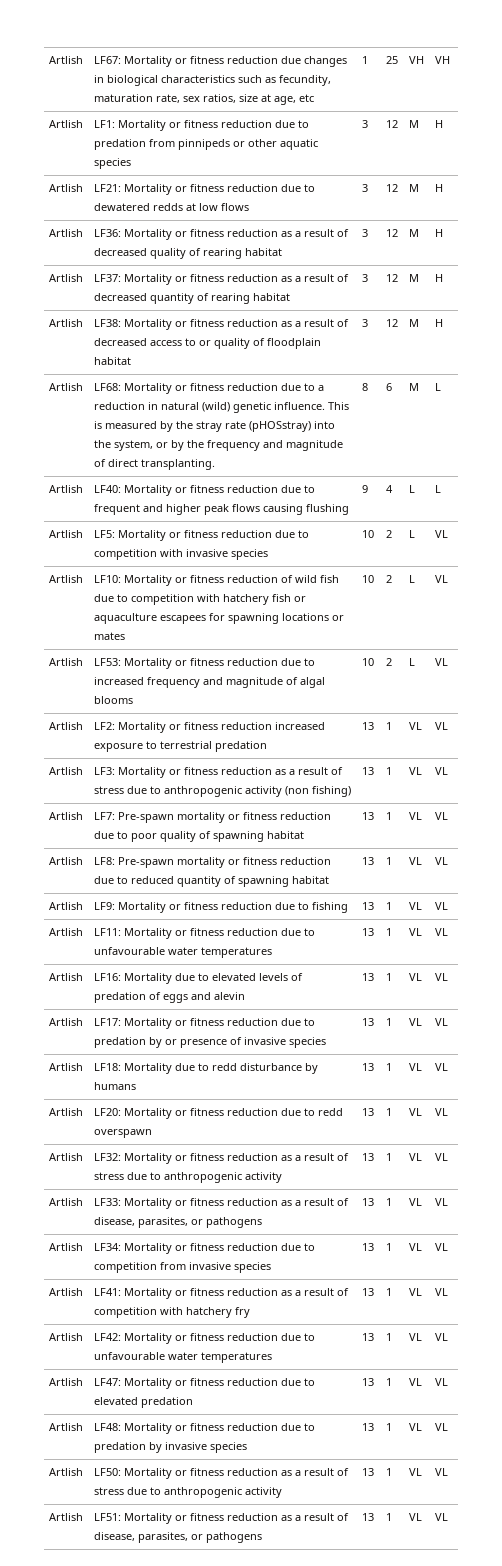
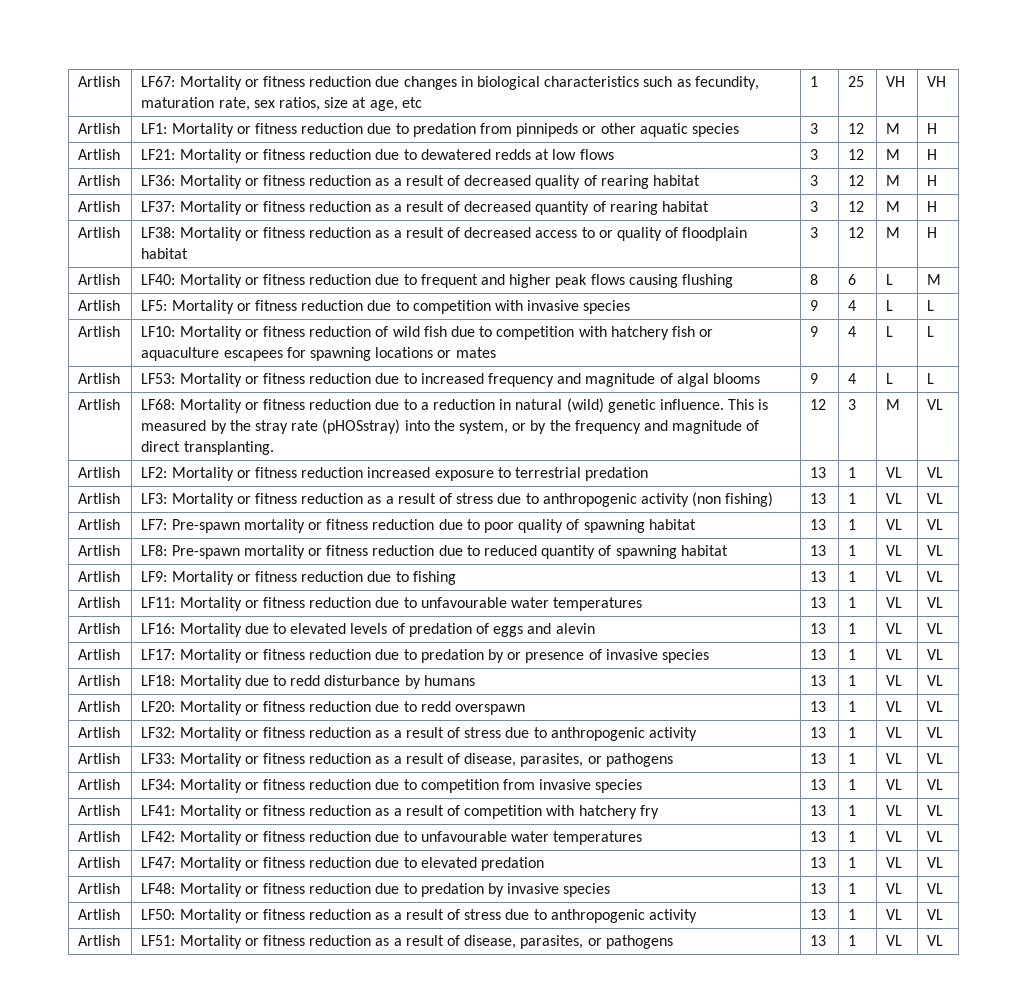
(444, 323) none -> [78,274,121,285] [141,274,733,288] [810,274,819,285] [848,274,857,285] [886,274,894,285] [927,274,942,285] [78,300,121,311] [141,300,631,314] [810,300,819,311] [848,300,857,311] [886,300,894,311] [927,300,935,311] [78,326,121,337] [141,326,714,340] [141,347,496,361] [810,326,819,337] [848,326,857,337] [886,326,894,337] [927,326,935,337] [78,373,121,384] [141,373,760,387] [810,373,819,384] [848,373,857,384] [886,373,894,384] [927,373,935,384] // Artlish | LF40: Mortality or fitness reduction due to frequent and higher peak flows causing flushing | 8 | 6 | L | M // Artlish | LF5: Mortality or fitness reduction due to competition with invasive species | 9 | 4 | L | L // Artlish | LF10: Mortality or fitness reduction of wild fish due to competition with hatchery fish or aquaculture escapees for spawning locations or mates | 9 | 4 | L | L // Artlish | LF53: Mortality or fitness reduction due to increased frequency and magnitude of algal blooms | 9 | 4 | L | L
[362,383,369,391] [386,383,393,391] [409,383,420,391] [435,383,442,391] [49,485,84,493] [94,485,316,496] [94,504,350,515] [362,485,369,493] [386,485,394,493] [409,485,416,493] [435,485,442,493] [49,530,84,538] [94,530,310,541] [94,549,269,560] [362,530,375,538] [386,530,393,538] [409,530,416,538] [435,530,449,538] [49,575,84,583] [94,575,340,586] [94,594,307,605] [94,613,345,624] [94,632,126,640] [362,575,375,583] [386,575,393,583] [409,575,416,583] [435,575,449,583] [49,658,84,666] [94,658,316,669] [94,677,326,688] [94,696,134,704] [362,658,375,666] [386,658,393,666] [409,658,416,666] 8 | 6 | M | L // Artlish | LF40: Mortality or fitness reduction due to frequent and higher peak flows causing flushing | 9 | 4 | L | L // Artlish | LF5: Mortality or fitness reduction due to competition with invasive species | 10 | 2 | L | VL // Artlish | LF10: Mortality or fitness reduction of wild fish due to competition with hatchery fish or aquaculture escapees for spawning locations or mates | 10 | 2 | L | VL // Artlish | LF53: Mortality or fitness reduction due to increased frequency and magnitude of algal blooms | 10 | 2 | L -> [810,399,827,410] [848,399,857,410] [886,399,901,410] 12 | 3 | M

